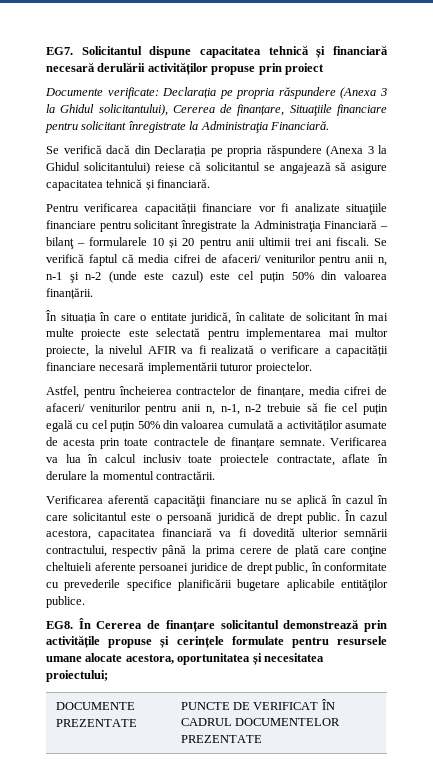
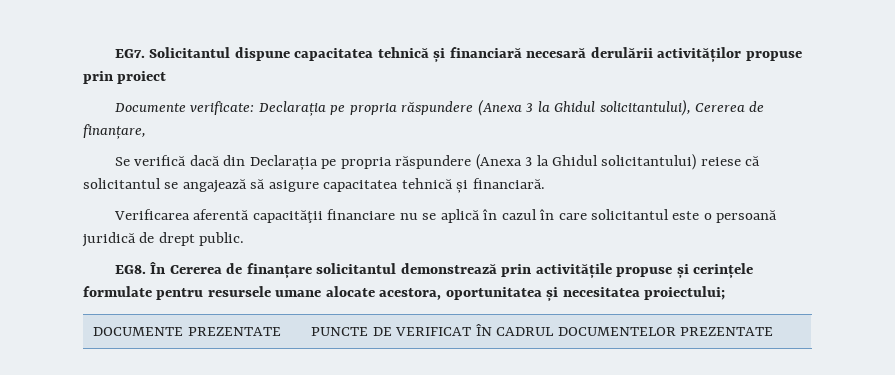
[289,104,387,116] [45,121,329,133] Situaţiile financiare pentru solicitant înregistrate la Administraţia Financiară. -> (146, 131) none
[46,203,387,215] [46,220,389,232] [46,237,387,249] [46,254,388,266] [46,271,387,283] [46,288,93,300] [46,310,388,324] [46,328,388,340] [46,345,388,357] [46,362,312,374] [46,386,387,398] [46,403,388,415] [46,420,387,432] [46,437,387,449] [46,454,388,466] [46,471,216,480] // Pentru verificarea capacității financiare vor fi analizate situaţiile financiare pentru solicitant înregistrate la Administraţia Financiară – bilanţ – formularele 10 și 20 pentru anii ultimii trei ani fiscali. Se verifică faptul că media cifrei de afaceri/ veniturilor pentru anii n, n-1 şi n-2 (unde este cazul) este cel puțin 50% din valoarea finanțării. // În situația în care o entitate juridică, în calitate de solicitant în mai multe proiecte este selectată pentru implementarea mai multor proiecte, la nivelul AFIR va fi realizată o verificare a capacității financiare necesară implementării tuturor proiectelor. // Astfel, pentru încheierea contractelor de finanțare, media cifrei de afaceri/ veniturilor pentru anii n, n-1, n-2 trebuie să fie cel puțin egală cu cel puțin 50% din valoarea cumulată a activităților asumate de acesta prin toate contractele de finanțare semnate. Verificarea va lua în calcul inclusiv toate proiectele contractate, aflate în derulare la momentul contractării. -> (545, 183) none
[344,510,388,521] [46,528,388,540] [46,545,388,557] [46,562,387,574] [46,579,388,591] [46,596,85,608] În cazul acestora, capacitatea financiară va fi dovedită ulterior semnării contractului, respectiv până la prima cerere de plată care conţine cheltuieli aferente persoanei juridice de drept public, în conformitate cu prevederile specifice planificării bugetare aplicabile entităţilor publice. -> (245, 239) none

